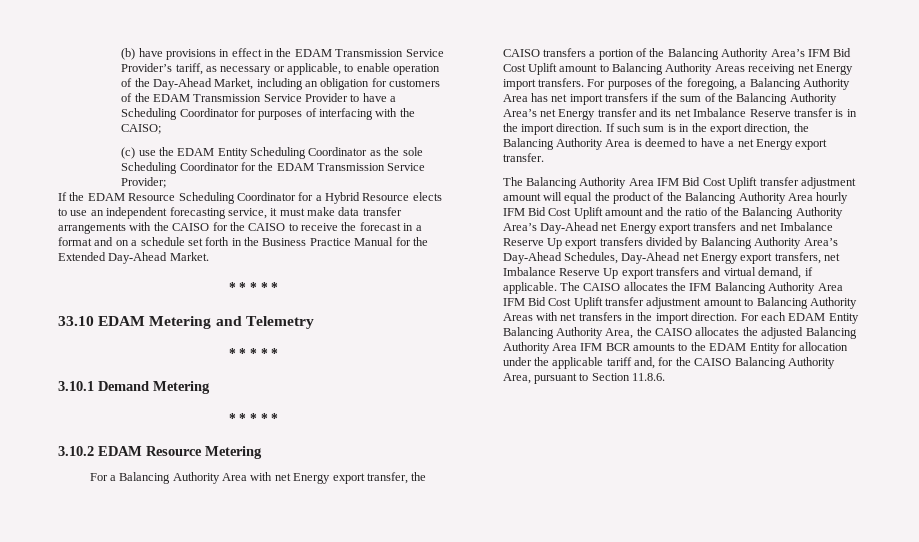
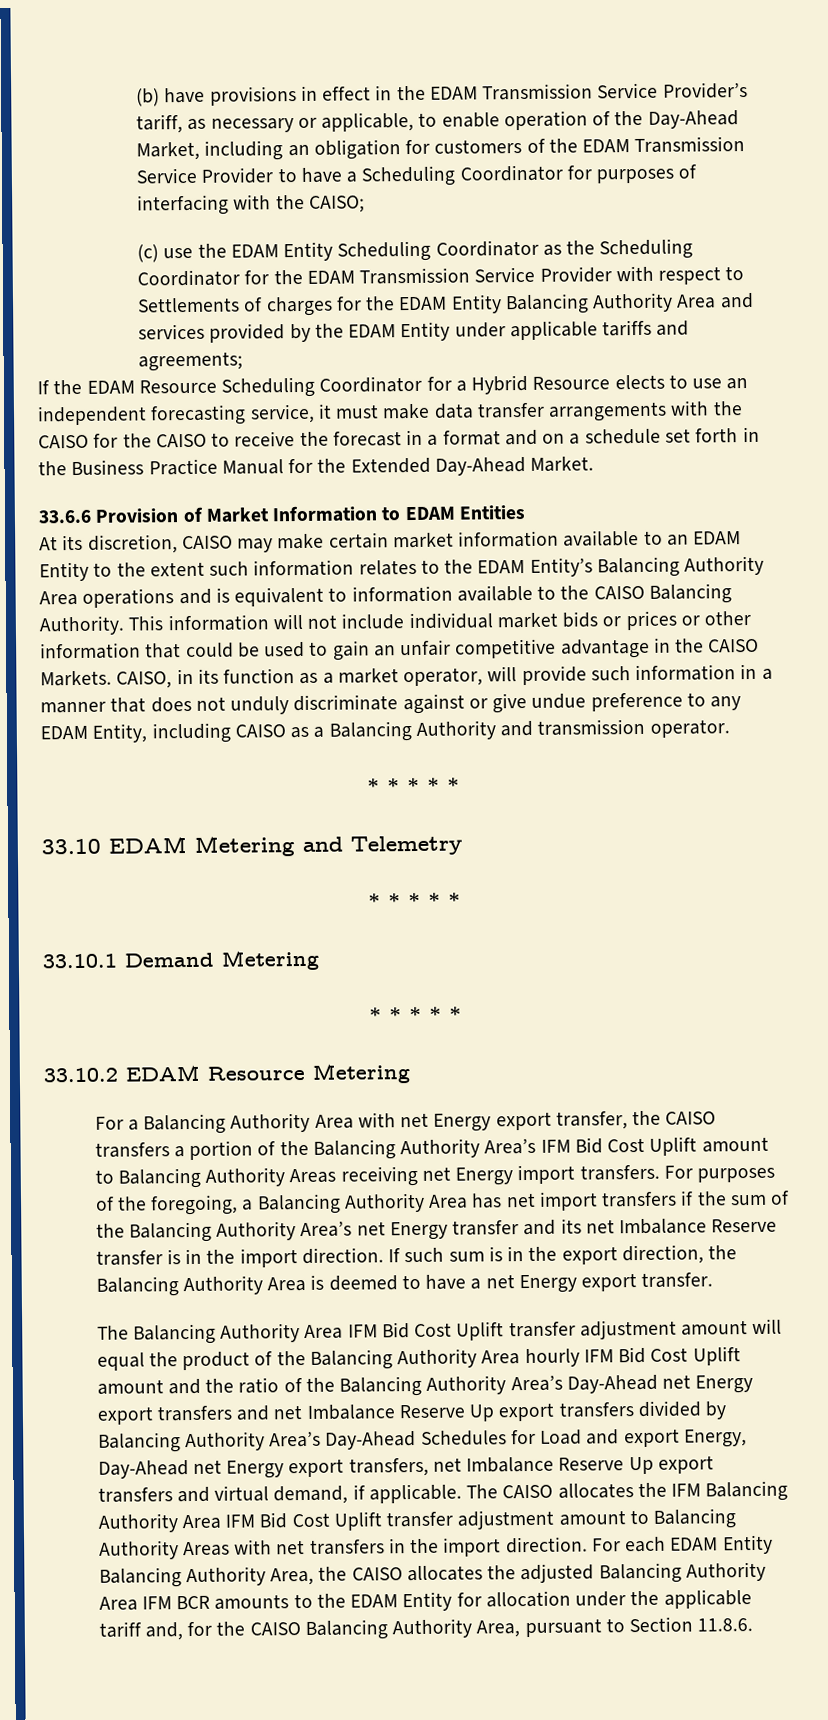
[402,147,423,156] sole -> (596, 247) none
[121,177,167,188] Provider; -> [539,265,745,285] [137,292,754,317] [138,319,690,343] [138,351,244,372] Provider with respect to Settlements of charges for the EDAM Entity Balancing Authority Area and services provided by the EDAM Entity under applicable tariffs and agreements;
(209, 256) none -> [38,504,525,524] [39,529,742,554] [39,555,765,582] [39,583,732,608] [39,610,752,636] [40,637,760,661] [40,663,773,689] [40,692,742,715] [40,718,730,744] // 33.6.6 Provision of Market Information to EDAM Entities // At its discretion, CAISO may make certain market information available to an EDAM Entity to the extent such information relates to the EDAM Entity’s Balancing Authority Area operations and is equivalent to information available to the CAISO Balancing Authority. This information will not include individual market bids or prices or other information that could be used to gain an unfair competitive advantage in the CAISO Markets. CAISO, in its function as a market operator, will provide such information in a manner that does not unduly discriminate against or give undue preference to any EDAM Entity, including CAISO as a Balancing Authority and transmission operator.
[58,381,94,391] 3.10.1 -> [42,953,117,969] 33.10.1
[58,446,94,456] 3.10.2 -> [43,1067,118,1083] 33.10.2
[563,252,618,264] Schedules, -> [420,1428,747,1448] Schedules for Load and export Energy,

